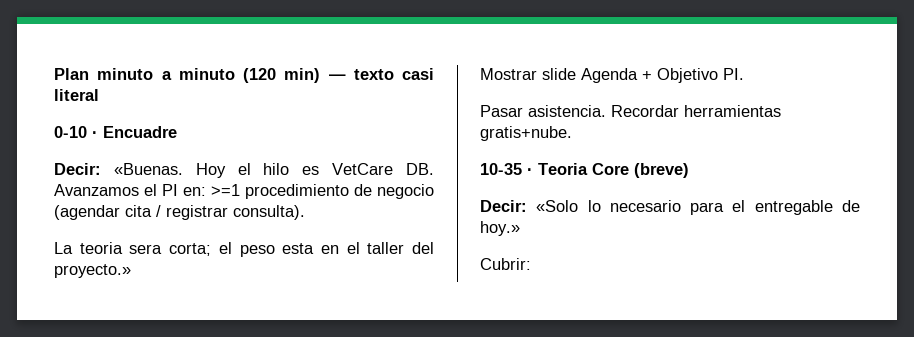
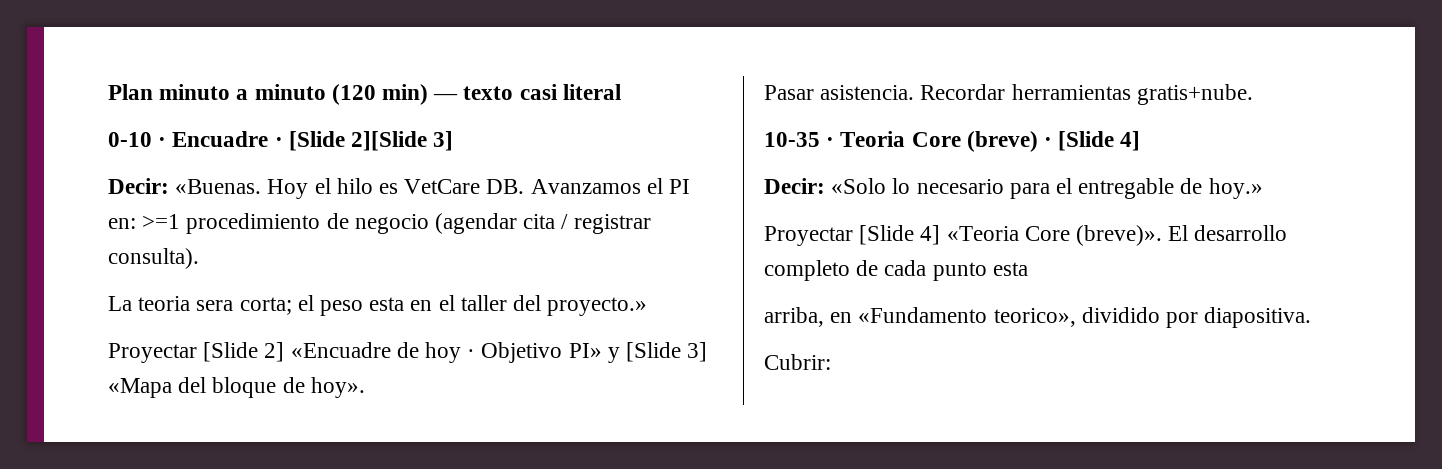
(177, 132) none -> [274,131,454,151] · [Slide 2][Slide 3]
[480,68,744,83] Mostrar slide Agenda + Objetivo PI. -> [108,342,708,363] [108,377,365,398] Proyectar [Slide 2] «Encuadre de hoy · Objetivo PI» y [Slide 3] «Mapa del bloque de hoy».
(689, 170) none -> [1044,131,1141,151] · [Slide 4]
(520, 228) none -> [764,225,1288,246] [764,260,1028,281] [764,307,1312,328] // Proyectar [Slide 4] «Teoria Core (breve)». El desarrollo completo de cada punto esta // arriba, en «Fundamento teorico», dividido por diapositiva.

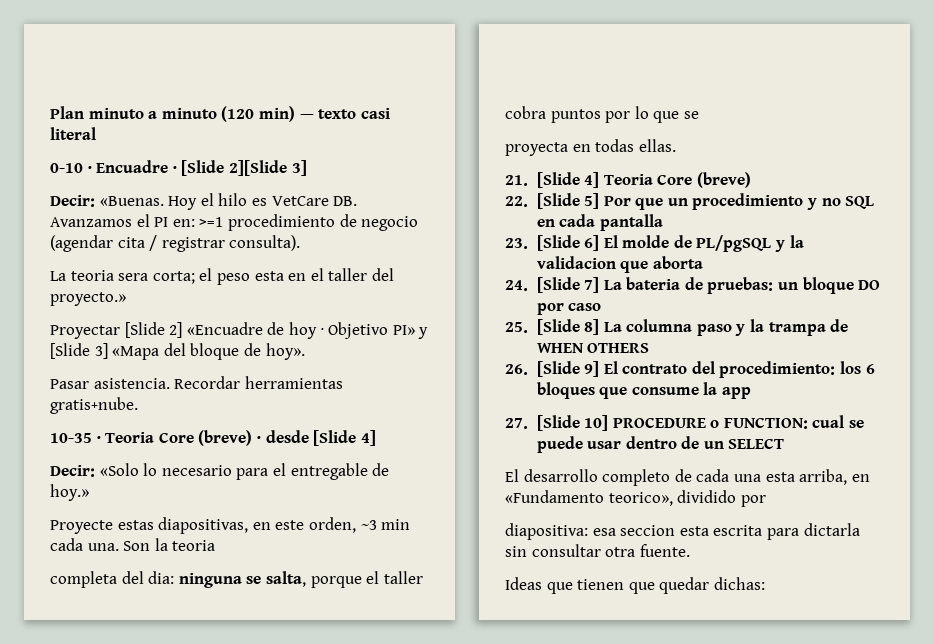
(1053, 142) none -> [265,430,309,443] desde
[764,225,1163,246] Proyectar [Slide 4] «Teoria Core (breve)». -> [50,517,411,534] [50,538,216,551] [50,571,423,588] [505,106,699,123] [505,139,676,156] [505,172,751,188] [505,193,875,210] [536,214,663,231] [505,235,804,252] [536,256,703,273] [505,277,881,294] [536,303,602,315] [505,319,849,336] [536,343,650,353] [505,361,875,378] [536,382,751,399] [505,415,865,431] [536,436,785,453] Proyecte estas diapositivas, en este orden, ~3 min cada una. Son la teoria // completa del dia: ninguna se salta, porque el taller cobra puntos por lo que se // proyecta en todas ellas. // 21. [Slide 4] Teoria Core (breve) // 22. [Slide 5] Por que un procedimiento y no SQL en cada pantalla // 23. [Slide 6] El molde de PL/pgSQL y la validacion que aborta // 24. [Slide 7] La bateria de pruebas: un bloque DO por caso // 25. [Slide 8] La columna paso y la trampa de WHEN OTHERS // 26. [Slide 9] El contrato del procedimiento: los 6 bloques que consume la app // 27. [Slide 10] PROCEDURE o FUNCTION: cual se puede usar dentro de un SELECT //
[932,262,1028,281] punto esta // -> [733,472,795,482] una esta
[1204,307,1312,328] [764,354,831,370] diapositiva. // Cubrir: -> [505,523,860,540] [505,544,690,557] [505,577,765,594] // diapositiva: esa seccion esta escrita para dictarla sin consultar otra fuente. // Ideas que tienen que quedar dichas:

